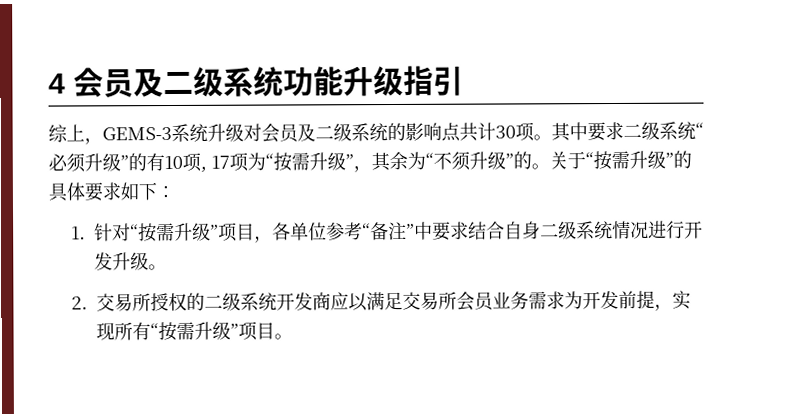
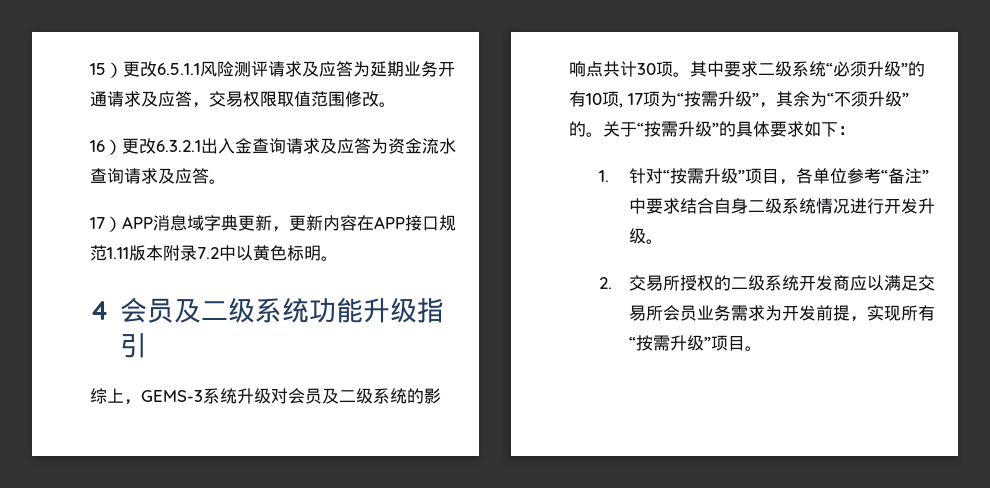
(48, 83) none -> [90,61,455,78] [90,91,396,108] [90,138,456,155] [90,168,226,184] [90,215,456,232] [90,245,338,261] 15）更改6.5.1.1风险测评请求及应答为延期业务开通请求及应答，交易权限取值范围修改。 // 16）更改6.3.2.1出入金查询请求及应答为资金流水查询请求及应答。 // 17）APP消息域字典更新，更新内容在APP接口规范1.11版本附录7.2中以黄色标明。 //

